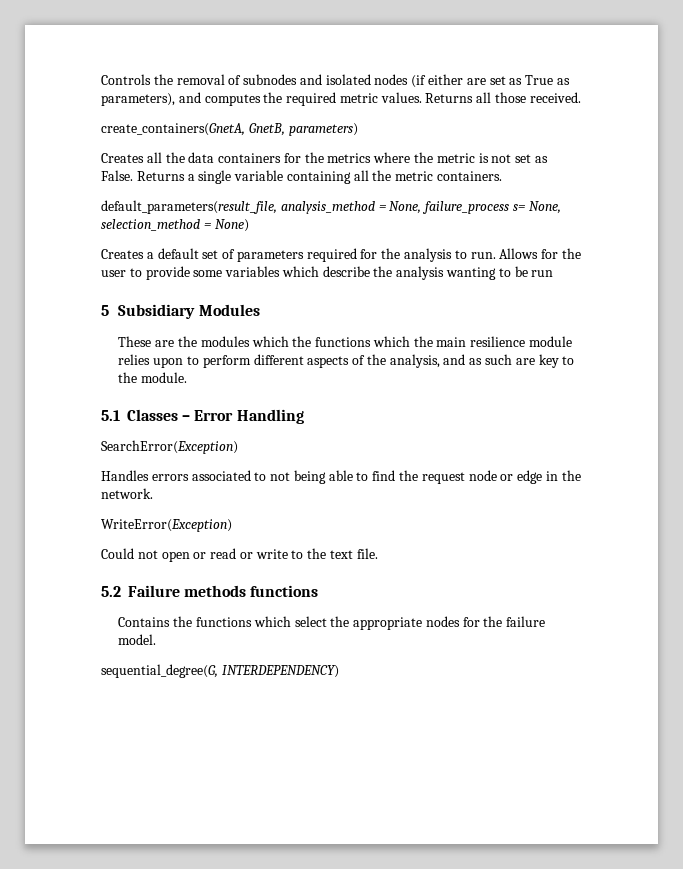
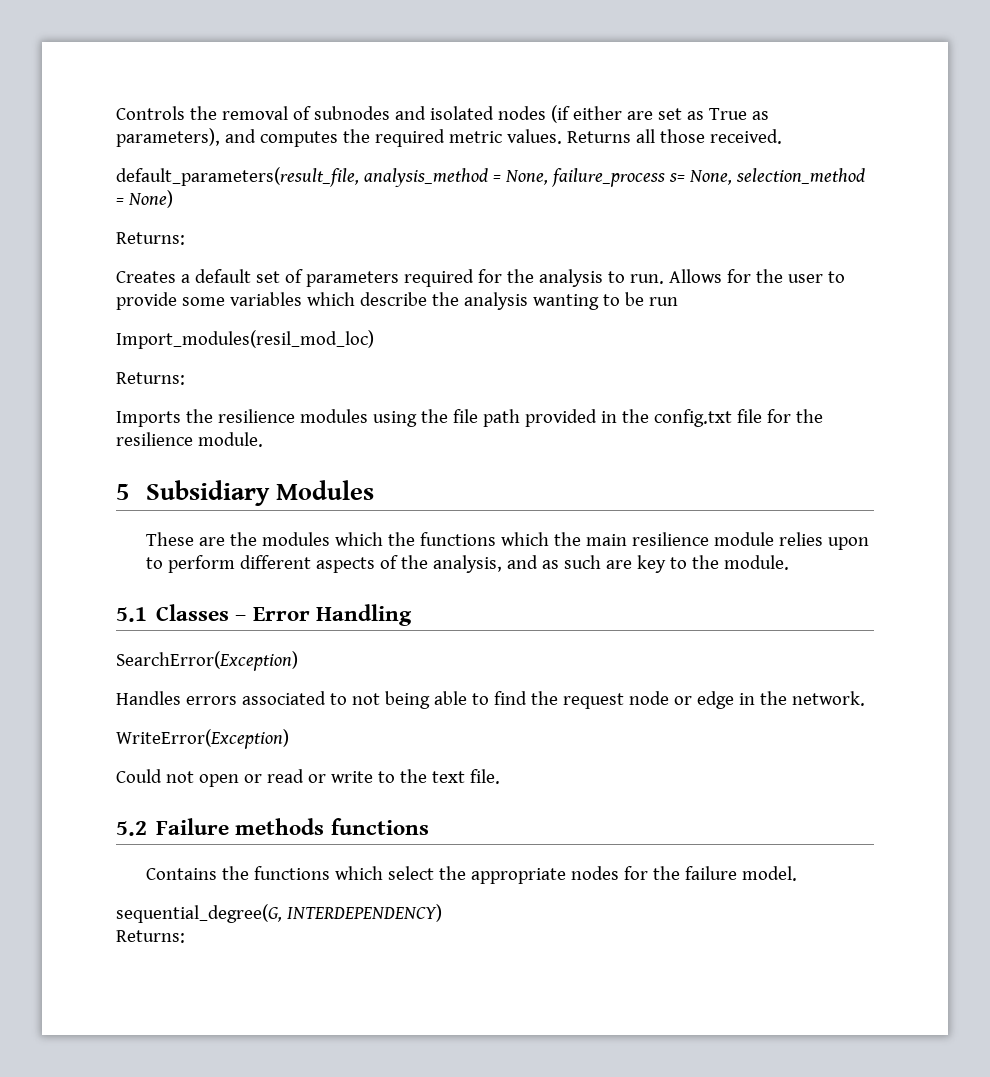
[101,123,358,136] [101,152,548,163] [101,170,503,184] // create_containers(GnetA, GnetB, parameters) // Creates all the data containers for the metrics where the metric is not set as False. Returns a single variable containing all the metric containers. -> (782, 136) none
(249, 225) none -> [116,232,185,245] // Returns:
(554, 273) none -> [116,330,374,349] [116,372,185,385] [116,409,823,427] [116,432,263,447] // Import_modules(resil_mod_loc) // Returns: // Imports the resilience modules using the file path provided in the config.txt file for the resilience module.
(339, 671) none -> [116,930,185,943] // Returns:

